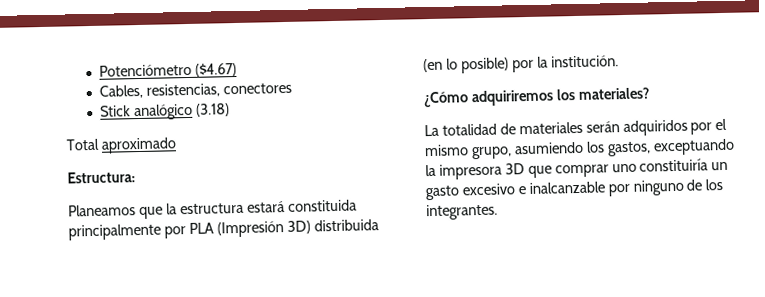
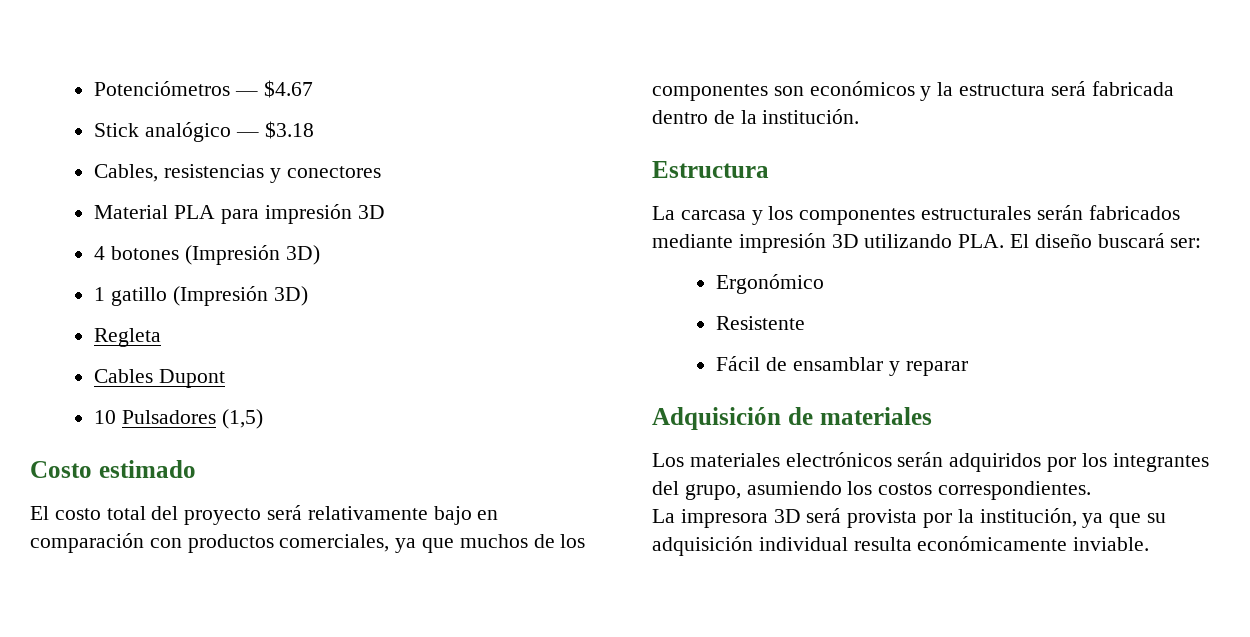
[99,62,238,77] [99,82,293,99] [100,103,231,121] [66,137,177,154] [67,171,135,184] [68,199,357,220] [68,219,379,241] [423,55,619,74] [423,87,650,108] [424,118,728,137] [424,138,735,160] [425,158,729,180] [425,178,724,201] [426,203,498,221] Potenciómetro ($4.67) // Cables, resistencias, conectores // Stick analógico (3.18) // Total aproximado // Estructura: // Planeamos que la estructura estará constituida principalmente por PLA (Impresión 3D) distribuida (en lo posible) por la institución. // ¿Cómo adquiriremos los materiales? // La totalidad de materiales serán adquiridos por el mismo grupo, asumiendo los gastos, exceptuando la impresora 3D que comprar uno constituiría un gasto excesivo e inalcanzable por ninguno de los integrantes. -> [94,80,314,98] [94,121,314,142] [94,164,381,183] [94,204,385,224] [94,245,320,265] [94,286,308,306] [94,328,162,347] [94,369,226,388] [94,409,264,429] [30,460,196,478] [30,505,499,525] [30,533,586,553] [652,81,1174,101] [652,109,860,124] [652,161,769,178] [652,205,1180,225] [652,233,1202,253] [716,274,825,294] [716,316,806,330] [716,356,968,376] [652,407,932,430] [652,452,1209,472] [652,481,1092,500] [652,508,1167,528] [652,536,1150,556] Potenciómetros — $4.67 // Stick analógico — $3.18 // Cables, resistencias y conectores // Material PLA para impresión 3D // 4 botones (Impresión 3D) // 1 gatillo (Impresión 3D) // Regleta // Cables Dupont // 10 Pulsadores (1,5) // Costo estimado // El costo total del proyecto será relativamente bajo en comparación con productos comerciales, ya que muchos de los componentes son económicos y la estructura será fabricada dentro de la institución. // Estructura // La carcasa y los componentes estructurales serán fabricados mediante impresión 3D utilizando PLA. El diseño buscará ser: // Ergonómico // Resistente // Fácil de ensamblar y reparar // Adquisición de materiales // Los materiales electrónicos serán adquiridos por los integrantes del grupo, asumiendo los costos correspondientes. // La impresora 3D será provista por la institución, ya que su adquisición individual resulta económicamente inviable.

